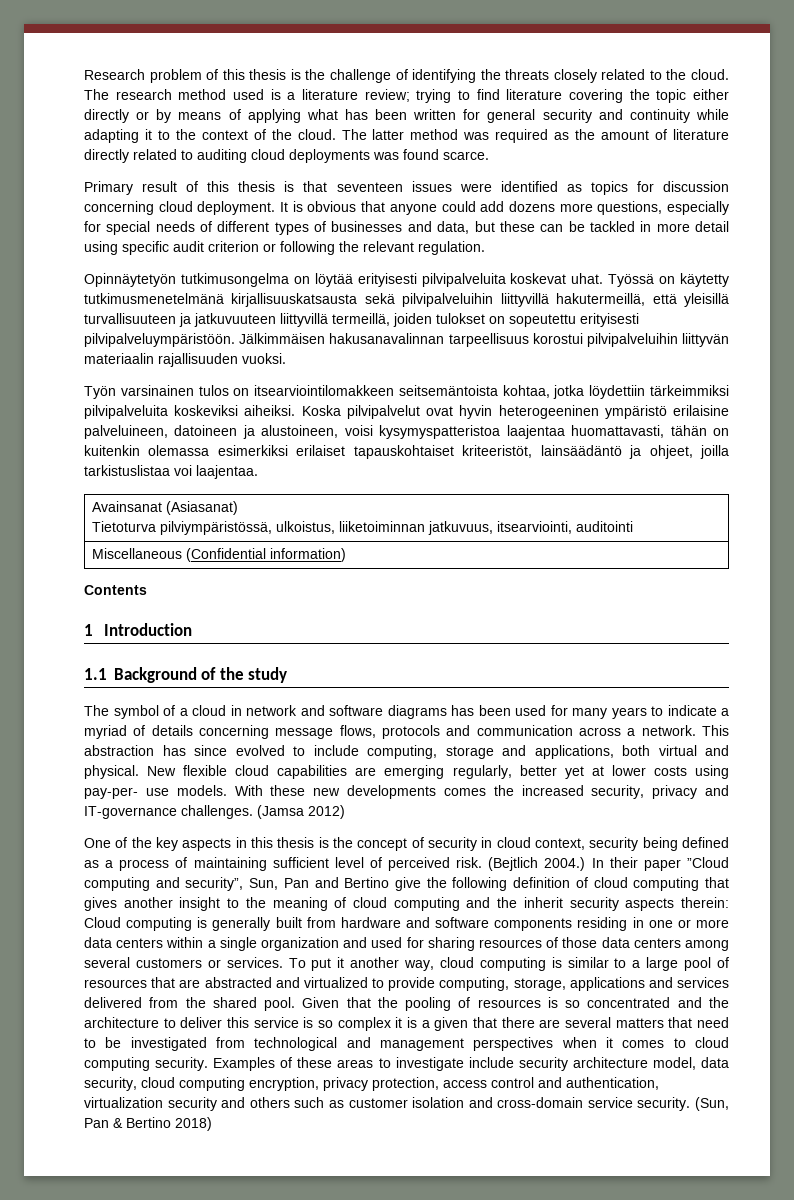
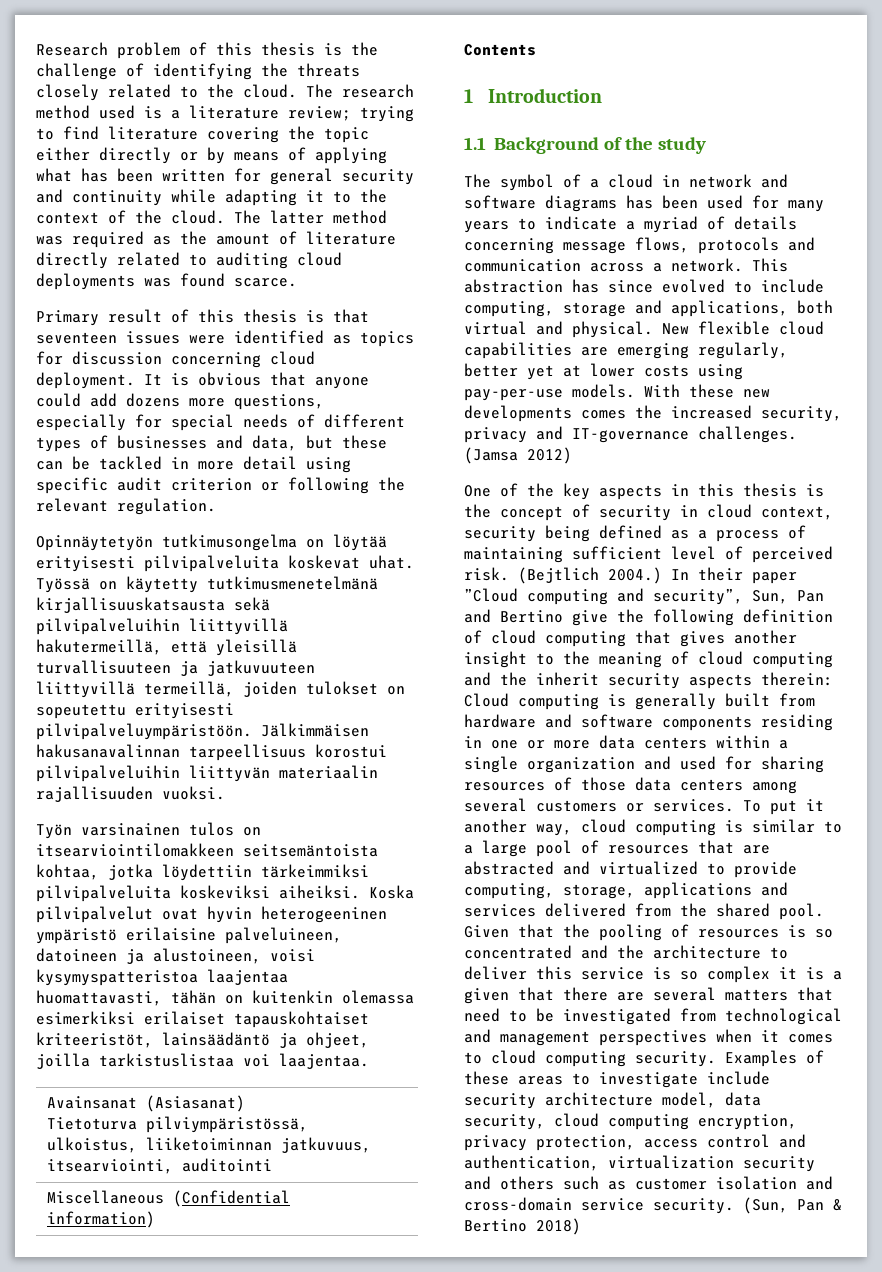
[84,787,169,799] pay-per- use -> [464,389,563,401] pay-per-use

